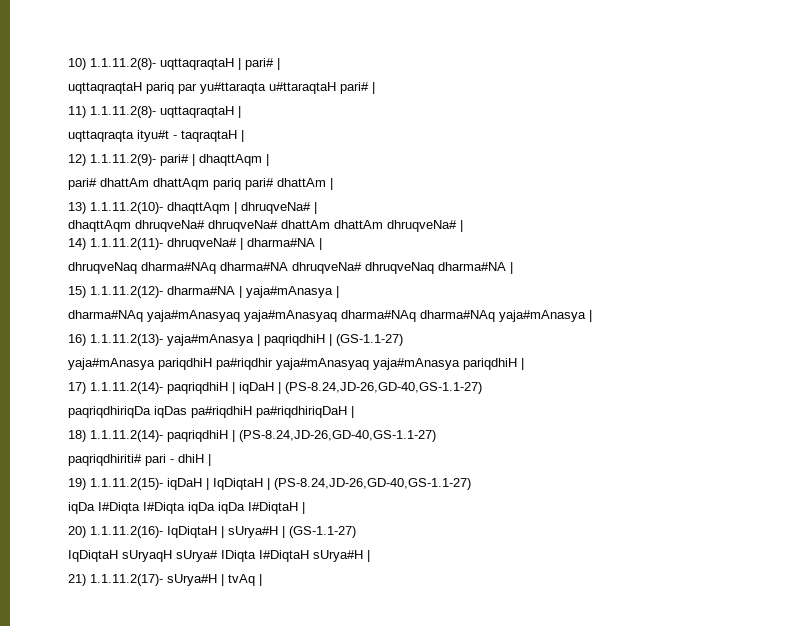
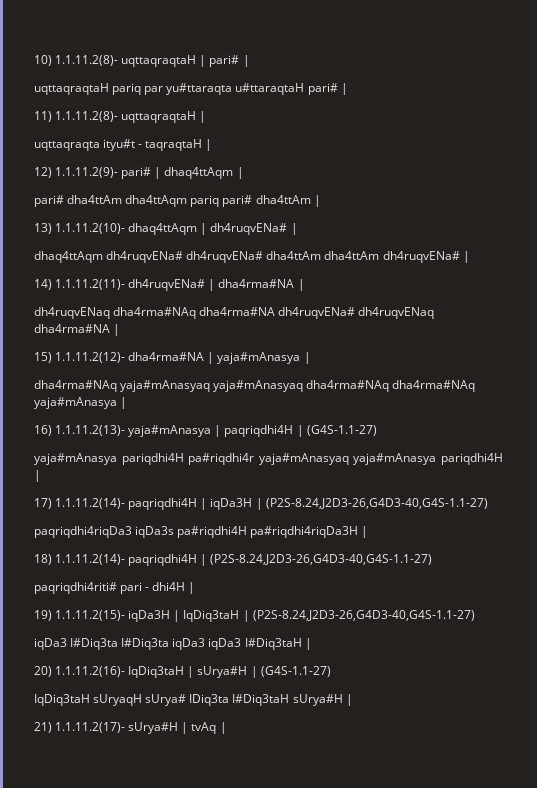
[199,154,262,166] dhaqttAqm -> [164,167,234,179] dhaq4ttAqm
[100,178,209,190] dhattAm dhattAqm -> [67,195,188,207] dha4ttAm dha4ttAqm
[277,178,326,187] dhattAm -> [255,195,311,204] dha4ttAm
[167,202,317,214] [68,220,463,232] [68,238,322,250] [68,262,506,274] dhaqttAqm | dhruqveNa# | // dhaqttAqm dhruqveNa# dhruqveNa# dhattAm dhattAm dhruqveNa# | // 14) 1.1.11.2(11)- dhruqveNa# | dharma#NA | // dhruqveNaq dharma#NAq dharma#NA dhruqveNa# dhruqveNaq dharma#NA -> [128,223,298,235] [34,251,470,263] [34,279,305,291] [34,307,435,319] [34,324,110,333] dhaq4ttAqm | dh4ruqvENa# | // dhaq4ttAqm dh4ruqvENa# dh4ruqvENa# dha4ttAm dha4ttAm dh4ruqvENa# | // 14) 1.1.11.2(11)- dh4ruqvENa# | dha4rma#NA | // dh4ruqvENaq dha4rma#NAq dha4rma#NA dh4ruqvENa# dh4ruqvENaq dha4rma#NA
[167,286,235,295] dharma#NA -> [128,352,205,361] dha4rma#NA
[68,310,143,322] dharma#NAq -> [34,380,117,392] dha4rma#NAq
[341,310,495,322] dharma#NAq dharma#NAq -> [306,380,476,392] dha4rma#NAq dha4rma#NAq
[264,334,403,346] [68,358,273,370] paqriqdhiH | (GS-1.1-27) // yaja#mAnasya pariqdhiH pa#riqdhir -> [224,425,377,437] [34,453,255,465] paqriqdhi4H | (G4S-1.1-27) // yaja#mAnasya pariqdhi4H pa#riqdhi4r
[463,358,517,370] pariqdhiH -> [440,453,503,465] pariqdhi4H
[167,382,482,394] [68,406,347,418] paqriqdhiH | iqDaH | (PS-8.24,JD-26,GD-40,GS-1.1-27) // paqriqdhiriqDa iqDas pa#riqdhiH pa#riqdhiriqDaH -> [128,498,488,510] [34,526,359,538] paqriqdhi4H | iqDa3H | (P2S-8.24,J2D3-26,G4D3-40,G4S-1.1-27) // paqriqdhi4riqDa3 iqDa3s pa#riqdhi4H pa#riqdhi4riqDa3H
[167,430,436,442] [68,454,142,466] paqriqdhiH | (PS-8.24,JD-26,GD-40,GS-1.1-27) // paqriqdhiriti# -> [128,554,433,566] [34,582,117,594] paqriqdhi4H | (P2S-8.24,J2D3-26,G4D3-40,G4S-1.1-27) // paqriqdhi4riti#
[178,454,204,463] dhiH -> [152,582,186,591] dhi4H
[167,478,471,490] [68,502,298,514] iqDaH | IqDiqtaH | (PS-8.24,JD-26,GD-40,GS-1.1-27) // iqDa I#Diqta I#Diqta iqDa iqDa I#DiqtaH -> [128,610,475,622] [34,638,302,650] iqDa3H | IqDiq3taH | (P2S-8.24,J2D3-26,G4D3-40,G4S-1.1-27) // iqDa3 I#Diq3ta I#Diq3ta iqDa3 iqDa3 I#Diq3taH
[167,526,217,538] IqDiqtaH -> [128,666,185,678] IqDiq3taH
[289,526,356,538] [68,550,309,562] (GS-1.1-27) // IqDiqtaH sUryaqH sUrya# IDiqta I#DiqtaH -> [260,666,331,677] [34,694,290,706] (G4S-1.1-27) // IqDiq3taH sUryaqH sUrya# IDiq3ta I#Diq3taH

